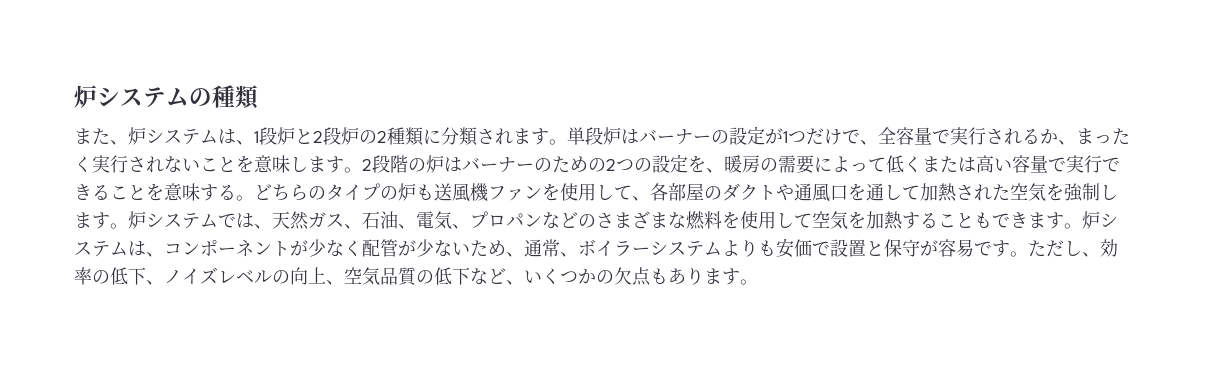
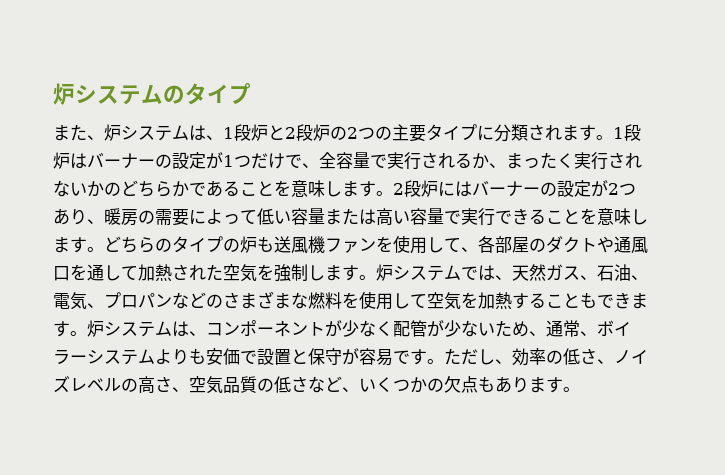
[212,85,259,109] 種類 -> [185,83,251,105] タイプ
[387,127,424,146] 種類 -> [358,124,477,142] つの主要タイプ
[567,127,585,145] 単 -> [613,127,624,139] 1
(200, 165) none -> [87,180,240,197] かのどちらかである
[390,154,706,173] 階の炉はバーナーのための2つの設定を -> [421,180,636,197] [53,208,87,225] 炉にはバーナーの設定が2つあり
[904,156,922,172] く -> [274,208,325,225] い容量
[200,184,236,201] する -> [631,209,648,225] [53,237,87,253] します
[128,267,146,285] 下 -> [580,348,597,364] さ
[290,267,326,285] 向上 -> [138,376,172,394] 高さ
[452,267,470,285] 下 -> [291,376,308,392] さ

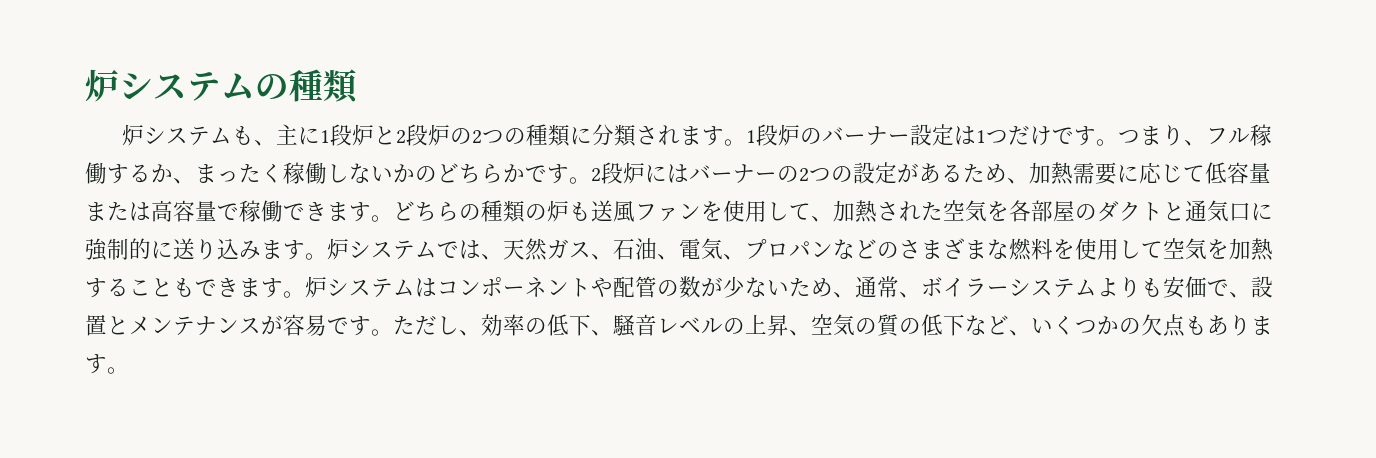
[185,83,251,105] [53,124,223,141] タイプ // また、炉システムは、 -> [289,69,358,104] [122,124,321,146] 種類 // 炉システムも、主に
[392,124,477,142] 主要タイプ -> [526,124,571,147] 種類
[70,152,223,169] はバーナーの設定が -> [800,124,977,146] のバーナー設定は
[302,152,455,170] 、全容量で実行され -> [1074,124,1273,146] [85,162,129,184] す。つまり、フル稼働す
[574,152,642,170] 実行され -> [283,162,349,184] 稼働し
[206,180,359,197] あることを意味しま -> (547, 173) none
[557,180,636,197] [53,208,648,226] 設定が2つあり、暖房の需要によって低い容量または高い容量で実行できることを意味し -> [799,162,1271,185] [85,200,327,222] 2つの設定があるため、加熱需要に応じて低容量または高容量で稼働でき
[172,236,223,253] タイプ -> [481,200,525,223] 種類
[308,236,325,253] 機 -> (635, 211) none
[478,236,648,254] [53,264,325,282] 各部屋のダクトや通風口を通して加熱された空気を強制し -> [833,200,1273,223] [85,238,261,261] 加熱された空気を各部屋のダクトと通気口に強制的に送り込み
[189,331,206,336] 、 -> (437, 287) none
[325,320,427,337] が少なく配管 -> [591,276,701,298] や配管の数
[257,348,342,365] 設置と保守 -> [1229,276,1273,298] [85,314,261,336] 、設置とメンテナンス
[580,348,648,364] [53,376,308,394] さ、ノイズレベルの高さ、空気品質の低さ -> [569,314,965,337] 下、騒音レベルの上昇、空気の質の低下

